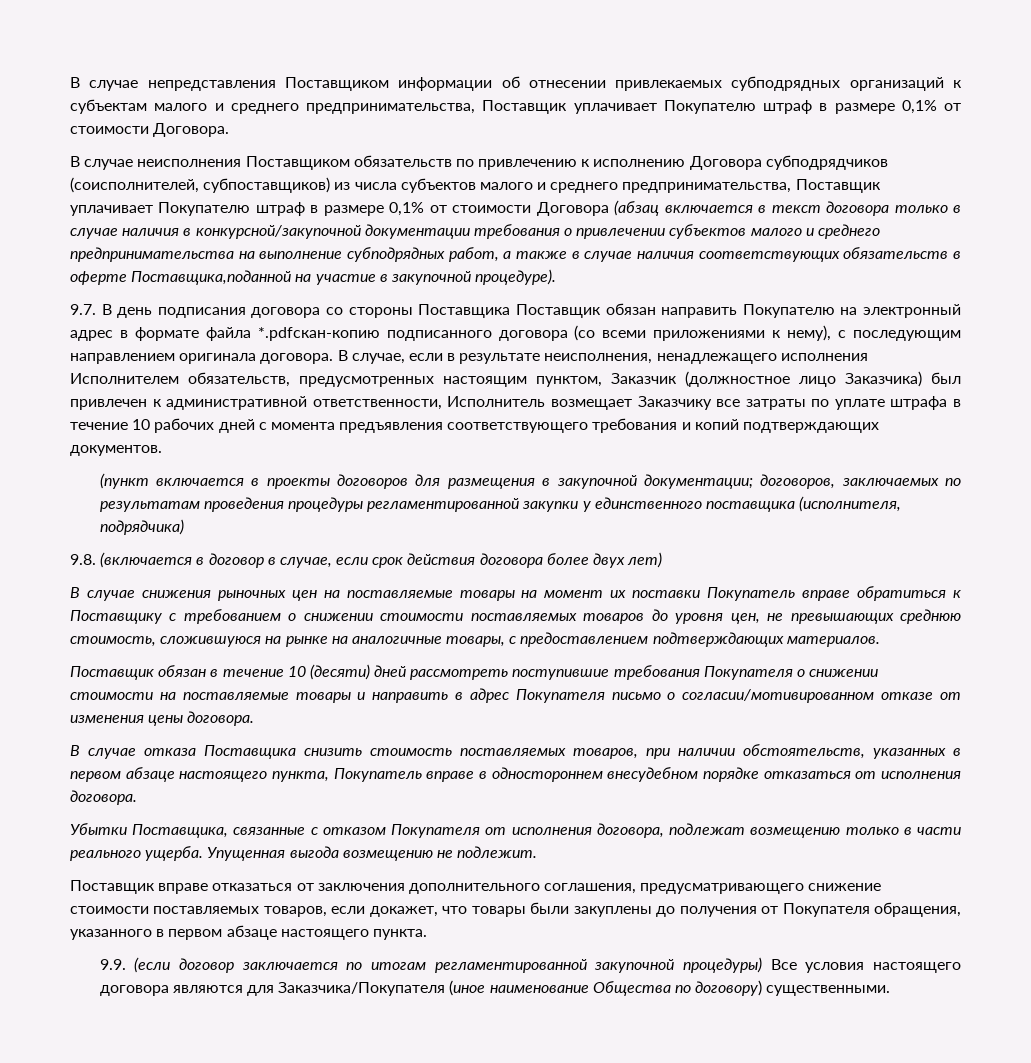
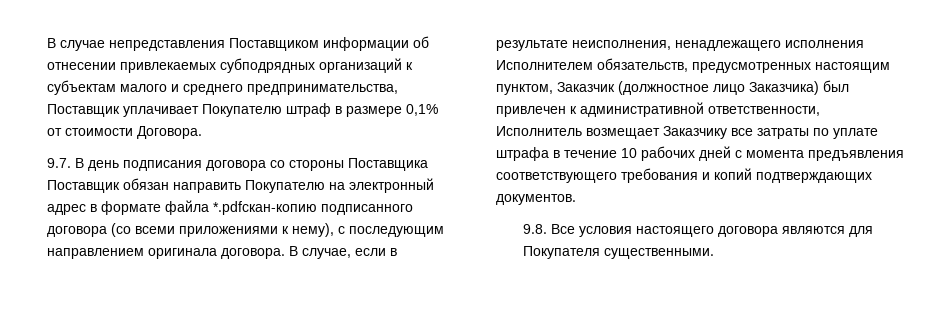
[70,155,888,170] [70,177,881,193] [70,200,962,216] [70,224,881,239] [70,247,961,262] [70,269,557,285] // В случае неисполнения Поставщиком обязательств по привлечению к исполнению Договора субподрядчиков (соисполнителей, субпоставщиков) из числа субъектов малого и среднего предпринимательства, Поставщик уплачивает Покупателю штраф в размере 0,1% от стоимости Договора (абзац включается в текст договора только в случае наличия в конкурсной/закупочной документации требования о привлечении субъектов малого и среднего предпринимательства на выполнение субподрядных работ, а также в случае наличия соответствующих обязательств в оферте Поставщика,поданной на участие в закупочной процедуре). -> (202, 132) none
[99,473,961,489] [99,496,902,512] [99,519,184,535] [70,552,663,568] [70,586,961,601] [70,609,961,624] [70,632,880,647] [70,664,879,680] [70,688,961,703] [70,711,255,726] [70,744,961,759] [70,767,961,782] [70,790,137,805] [70,823,962,838] [70,846,538,861] [70,880,882,894] [70,902,961,917] [70,925,427,940] [99,957,762,973] (пункт включается в проекты договоров для размещения в закупочной документации; договоров, заключаемых по результатам проведения процедуры регламентированной закупки у единственного поставщика (исполнителя, подрядчика) // 9.8. (включается в договор в случае, если срок действия договора более двух лет) // В случае снижения рыночных цен на поставляемые товары на момент их поставки Покупатель вправе обратиться к Поставщику с требованием о снижении стоимости поставляемых товаров до уровня цен, не превышающих среднюю стоимость, сложившуюся на рынке на аналогичные товары, с предоставлением подтверждающих материалов. // Поставщик обязан в течение 10 (десяти) дней рассмотреть поступившие требования Покупателя о снижении стоимости на поставляемые товары и направить в адрес Покупателя письмо о согласии/мотивированном отказе от изменения цены договора. // В случае отказа Поставщика снизить стоимость поставляемых товаров, при наличии обстоятельств, указанных в первом абзаце настоящего пункта, Покупатель вправе в одностороннем внесудебном порядке отказаться от исполнения договора. // Убытки Поставщика, связанные с отказом Покупателя от исполнения договора, подлежат возмещению только в части реального ущерба. Упущенная выгода возмещению не подлежит. // Поставщик вправе отказаться от заключения дополнительного соглашения, предусматривающего снижение стоимости поставляемых товаров, если докажет, что товары были закуплены до получения от Покупателя обращения, указанного в первом абзаце настоящего пункта. // 9.9. (если договор заключается по итогам регламентированной закупочной процедуры) -> [522,224,547,234] 9.8.
[278,980,763,996] Заказчика/Покупателя (иное наименование Общества по договору) -> [522,246,600,259] Покупателя

